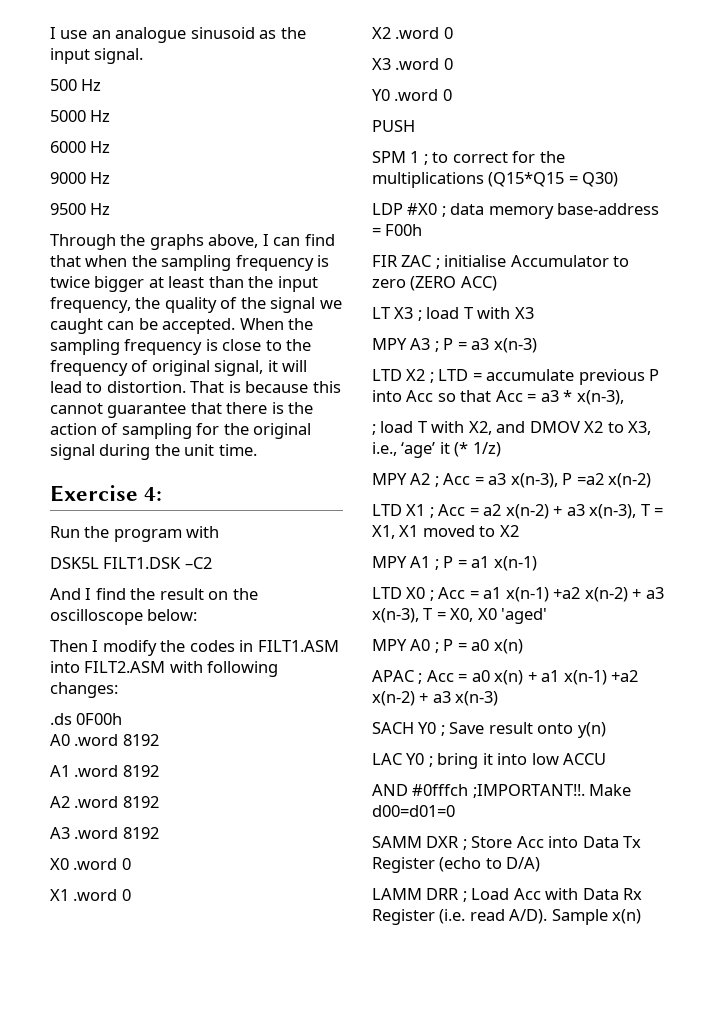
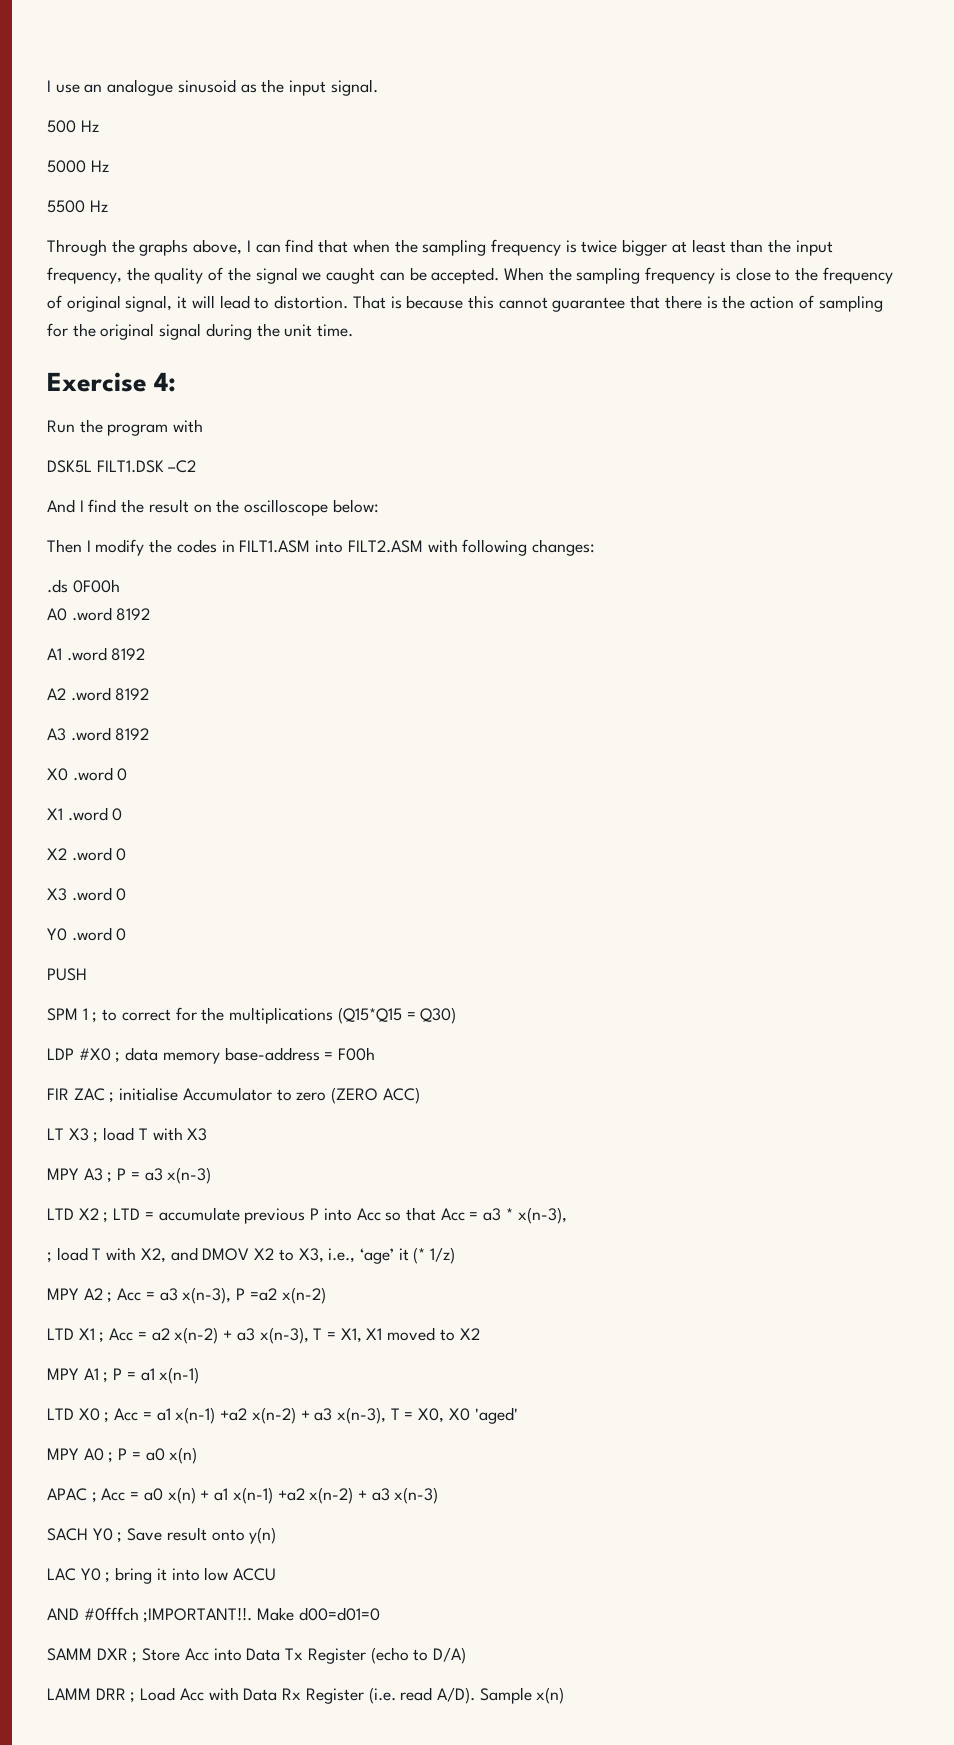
[50,141,111,153] [50,172,111,184] [50,203,86,215] 6000 Hz // 9000 Hz // 9500 -> [47,200,85,213] 5500

